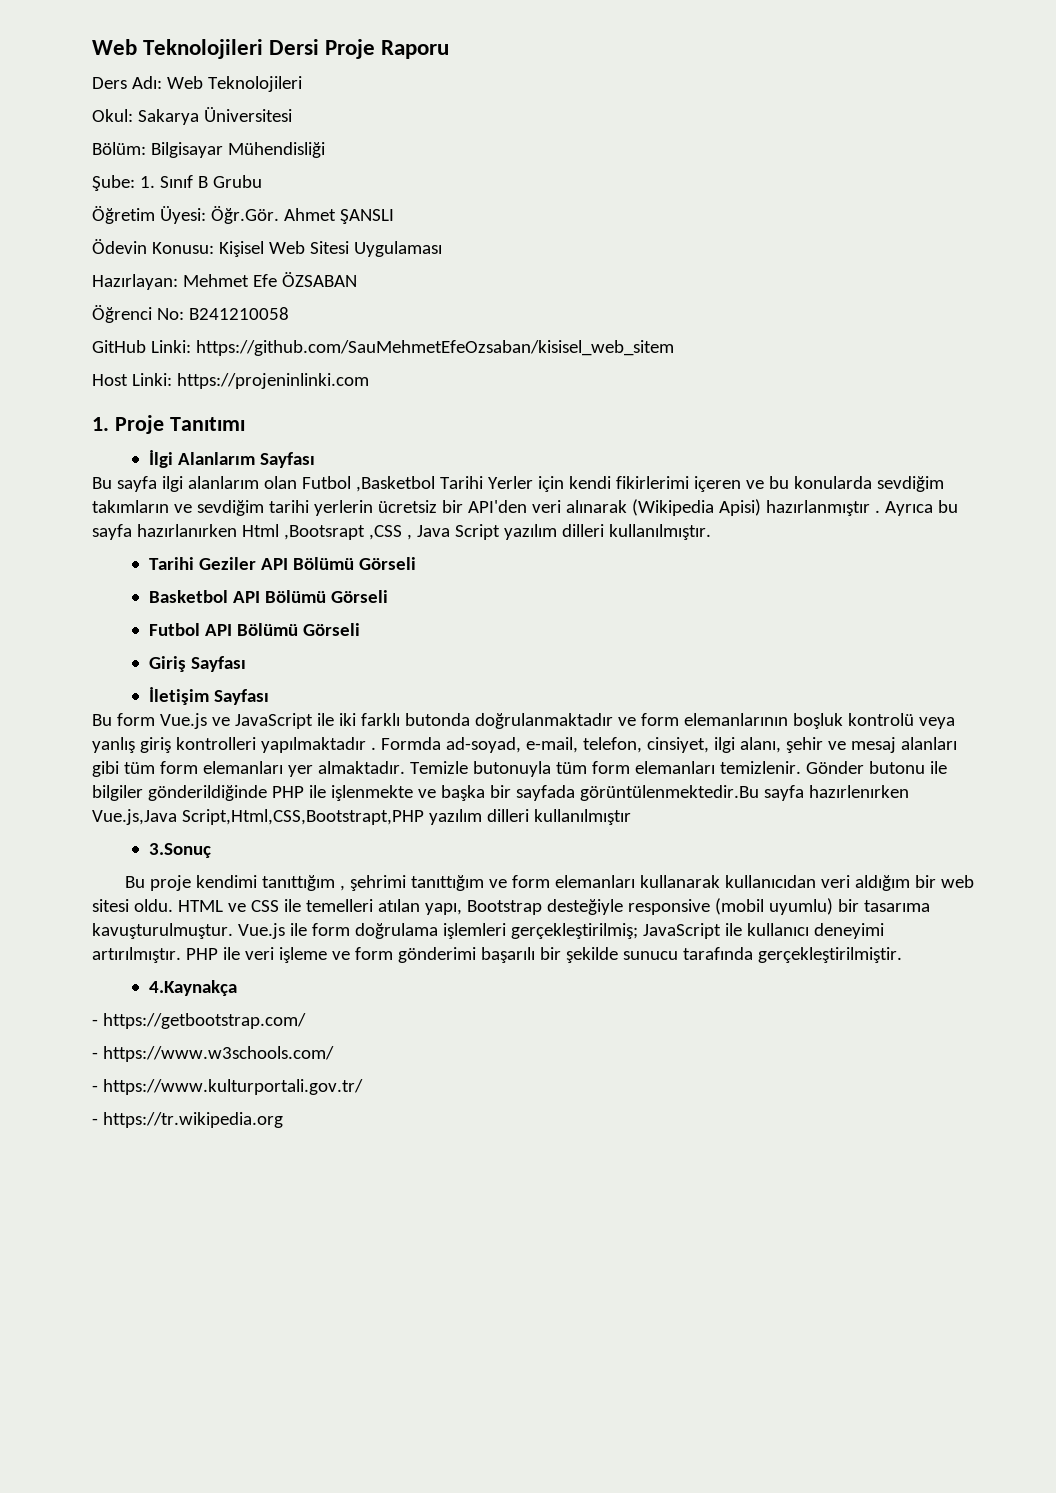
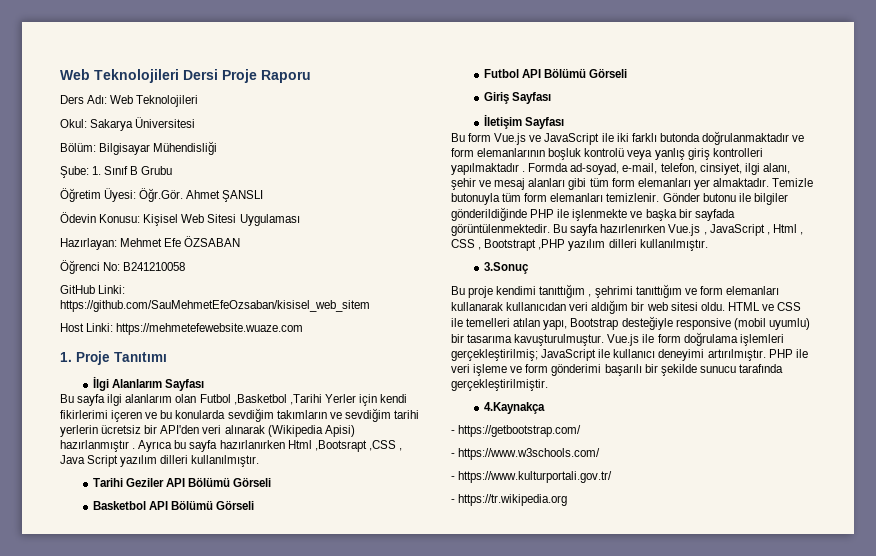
[176,373,369,389] https://projeninlinki.com -> [116,323,304,335] https://mehmetefewebsite.wuaze.com
[439,476,483,489] Tarihi -> [289,394,322,405] ,Tarihi
[579,785,909,801] [92,809,631,825] görüntülenmektedir.Bu sayfa hazırlenırken Vue.js,Java Script,Html,CSS,Bootstrapt,PHP yazılım dilleri kullanılmıştır -> [451,224,803,236] [451,239,708,251] görüntülenmektedir. Bu sayfa hazırlenırken Vue.js , JavaScript , Html , CSS , Bootstrapt ,PHP yazılım dilleri kullanılmıştır.

